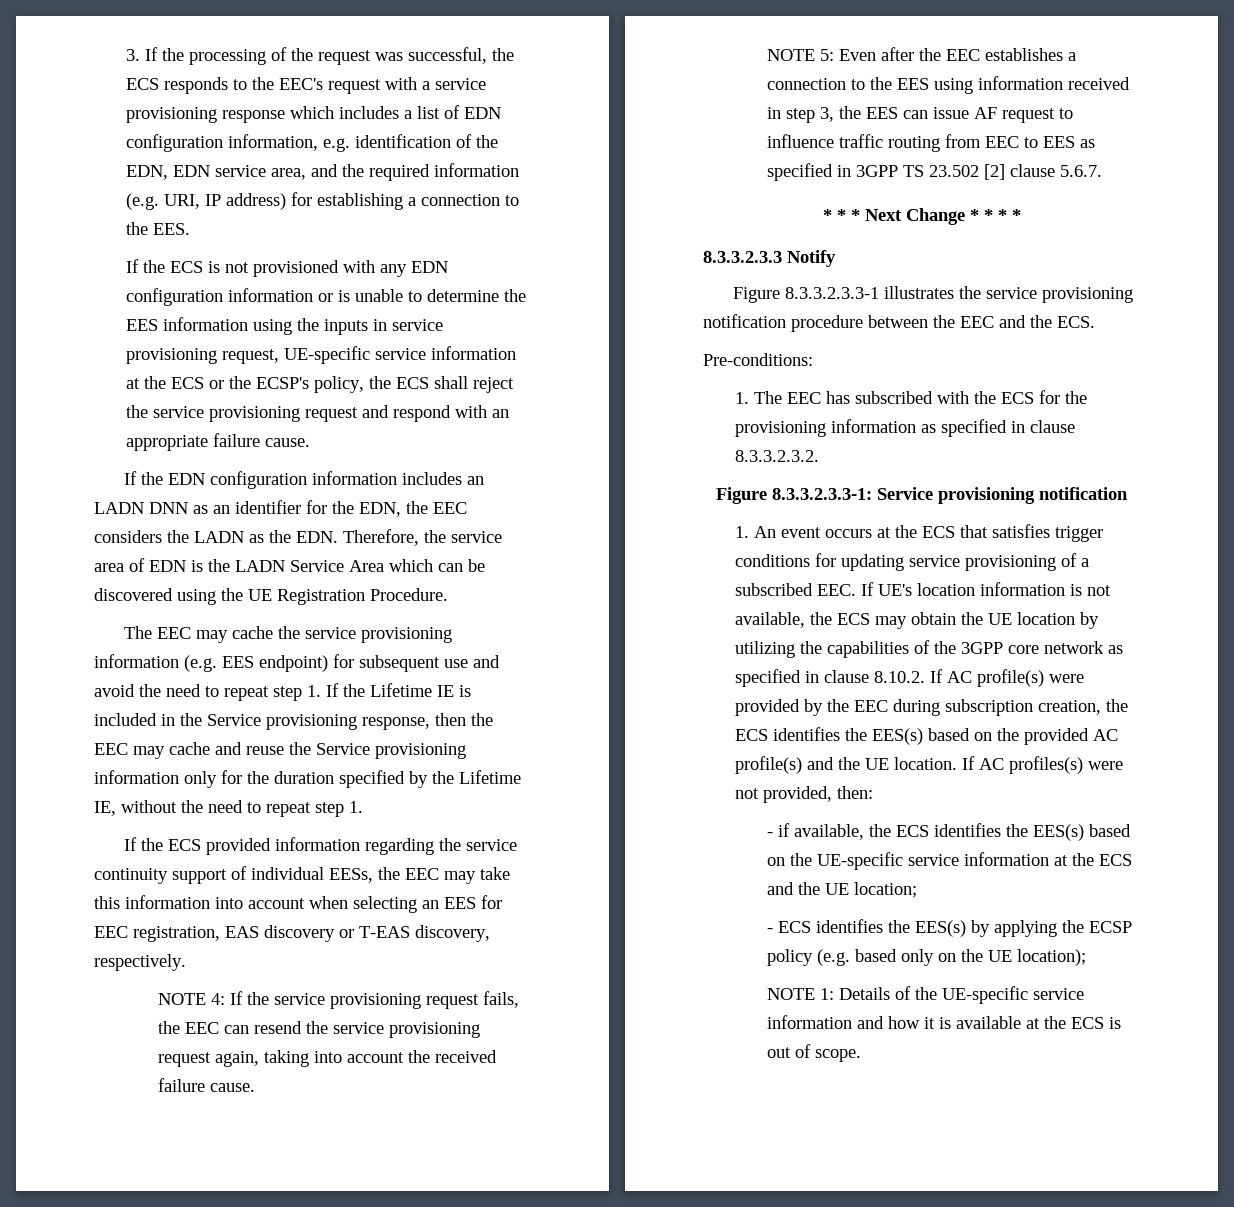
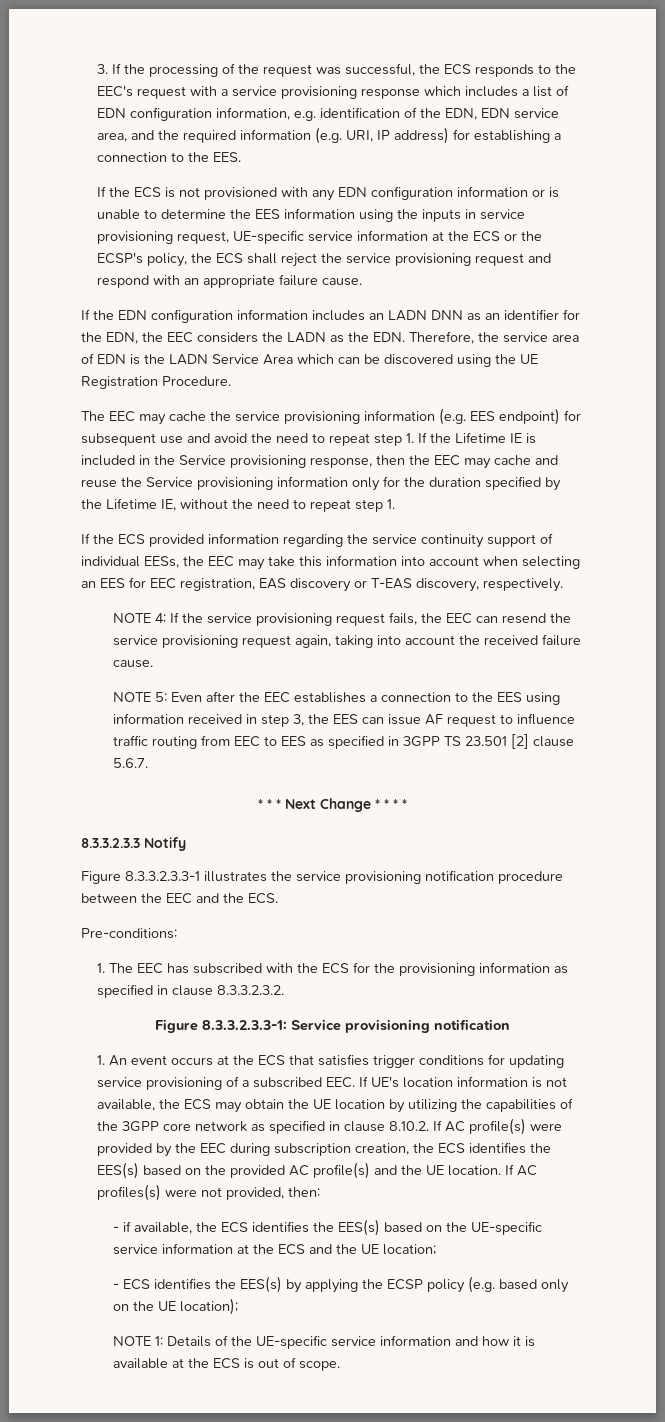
[929,165,980,177] 23.502 -> [465,736,508,746] 23.501

